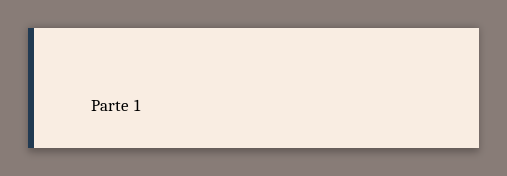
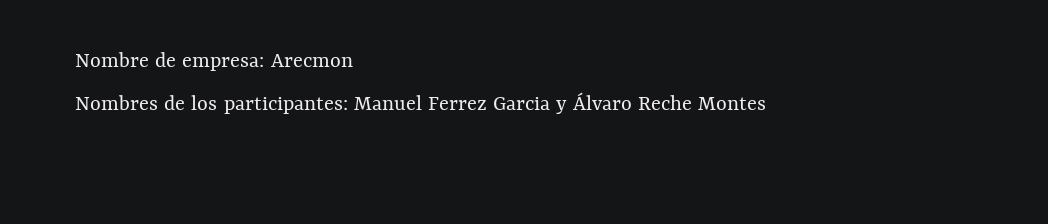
[91,99,141,111] Parte 1 -> [75,52,353,71] [75,92,767,114] Nombre de empresa: Arecmon // Nombres de los participantes: Manuel Ferrez Garcia y Álvaro Reche Montes

